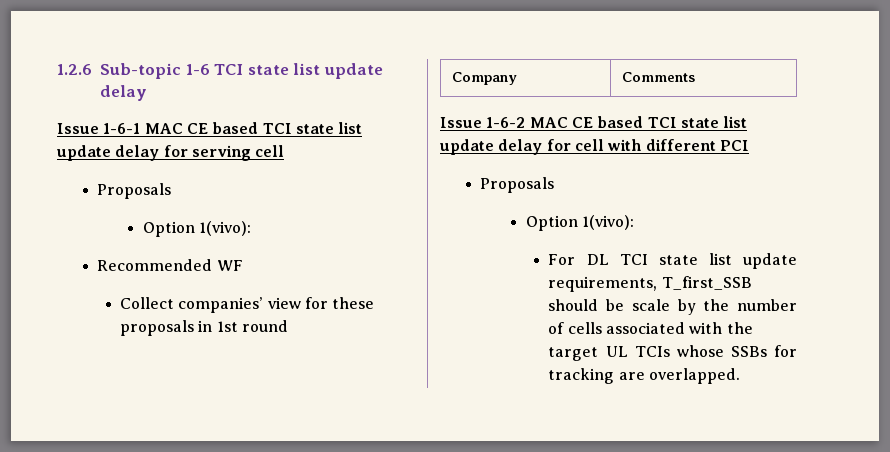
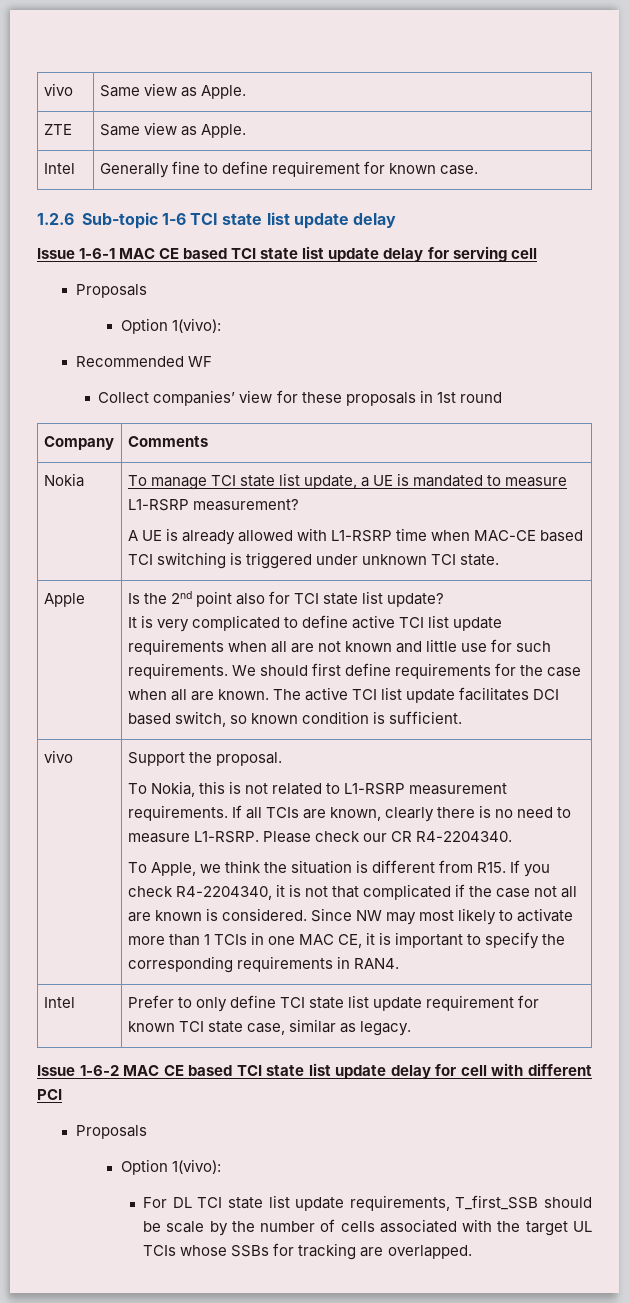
(57, 69) none -> [43,83,73,96] [99,83,246,99] [43,124,72,135] [99,122,246,138] [43,163,75,174] [99,161,479,178] vivo | Same view as Apple. // ZTE | Same view as Apple. // Intel | Generally fine to define requirement for known case. //
(696, 77) none -> [43,473,84,487] [127,473,568,490] [127,499,299,511] [127,528,584,545] [127,552,500,569] [43,593,85,607] [127,591,445,607] [127,615,503,632] [127,639,552,655] [127,663,582,679] [127,687,560,703] [127,711,462,727] [43,750,73,763] [127,752,282,766] [127,781,508,797] [127,805,572,822] [127,831,512,843] [127,860,551,877] [127,884,578,900] [127,908,574,925] [127,932,566,949] [127,956,399,973] [43,997,75,1008] [127,995,540,1012] [127,1019,411,1036] // Nokia | To manage TCI state list update, a UE is mandated to measure L1-RSRP measurement? // A UE is already allowed with L1-RSRP time when MAC-CE based TCI switching is triggered under unknown TCI state. // Apple | Is the 2nd point also for TCI state list update? // It is very complicated to define active TCI list update requirements when all are not known and little use for such requirements. We should first define requirements for the case when all are known. The active TCI list update facilitates DCI based switch, so known condition is sufficient. // vivo | Support the proposal. // To Nokia, this is not related to L1-RSRP measurement requirements. If all TCIs are known, clearly there is no need to measure L1-RSRP. Please check our CR R4-2204340. // To Apple, we think the situation is different from R15. If you check R4-2204340, it is not that complicated if the case not all are known is considered. Since NW may most likely to activate more than 1 TCIs in one MAC CE, it is important to specify the corresponding requirements in RAN4. // Intel | Prefer to only define TCI state list update requirement for known TCI state case, similar as legacy.

